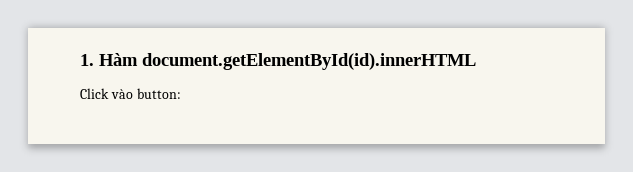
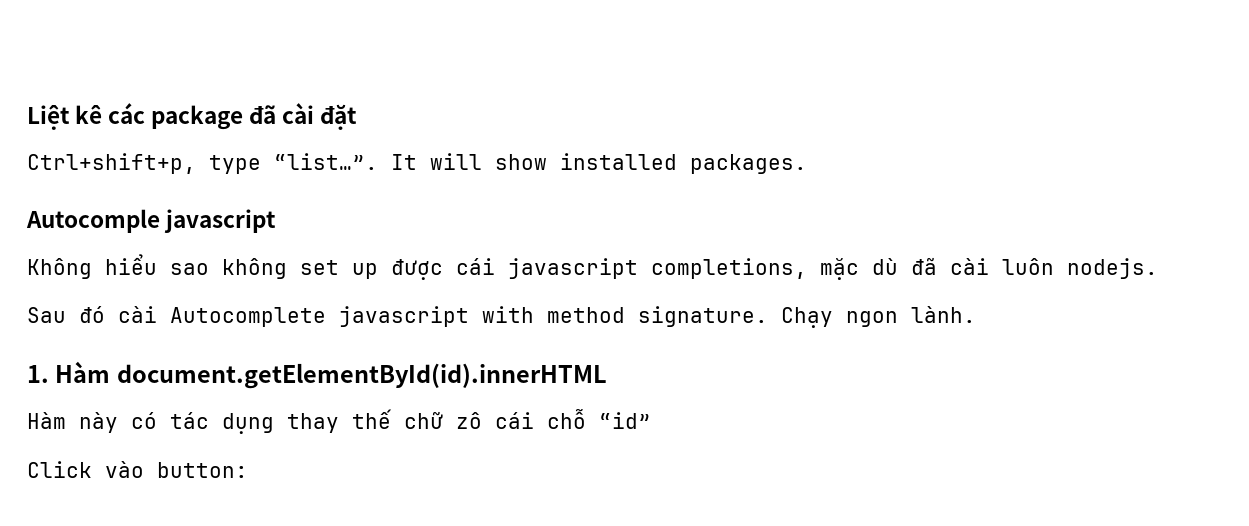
[80,53,476,70] 1. Hàm document.getElementById(id).innerHTML -> [27,103,358,130] [27,153,807,174] [26,209,277,233] [27,254,1158,280] [27,306,976,328] [27,361,607,389] [27,409,651,434] Liệt kê các package đã cài đặt // Ctrl+shift+p, type “list…”. It will show installed packages. // Autocomple javascript // Không hiểu sao không set up được cái javascript completions, mặc dù đã cài luôn nodejs. // Sau đó cài Autocomplete javascript with method signature. Chạy ngon lành. // 1. Hàm document.getElementById(id).innerHTML // Hàm này có tác dụng thay thế chữ zô cái chỗ “id”

